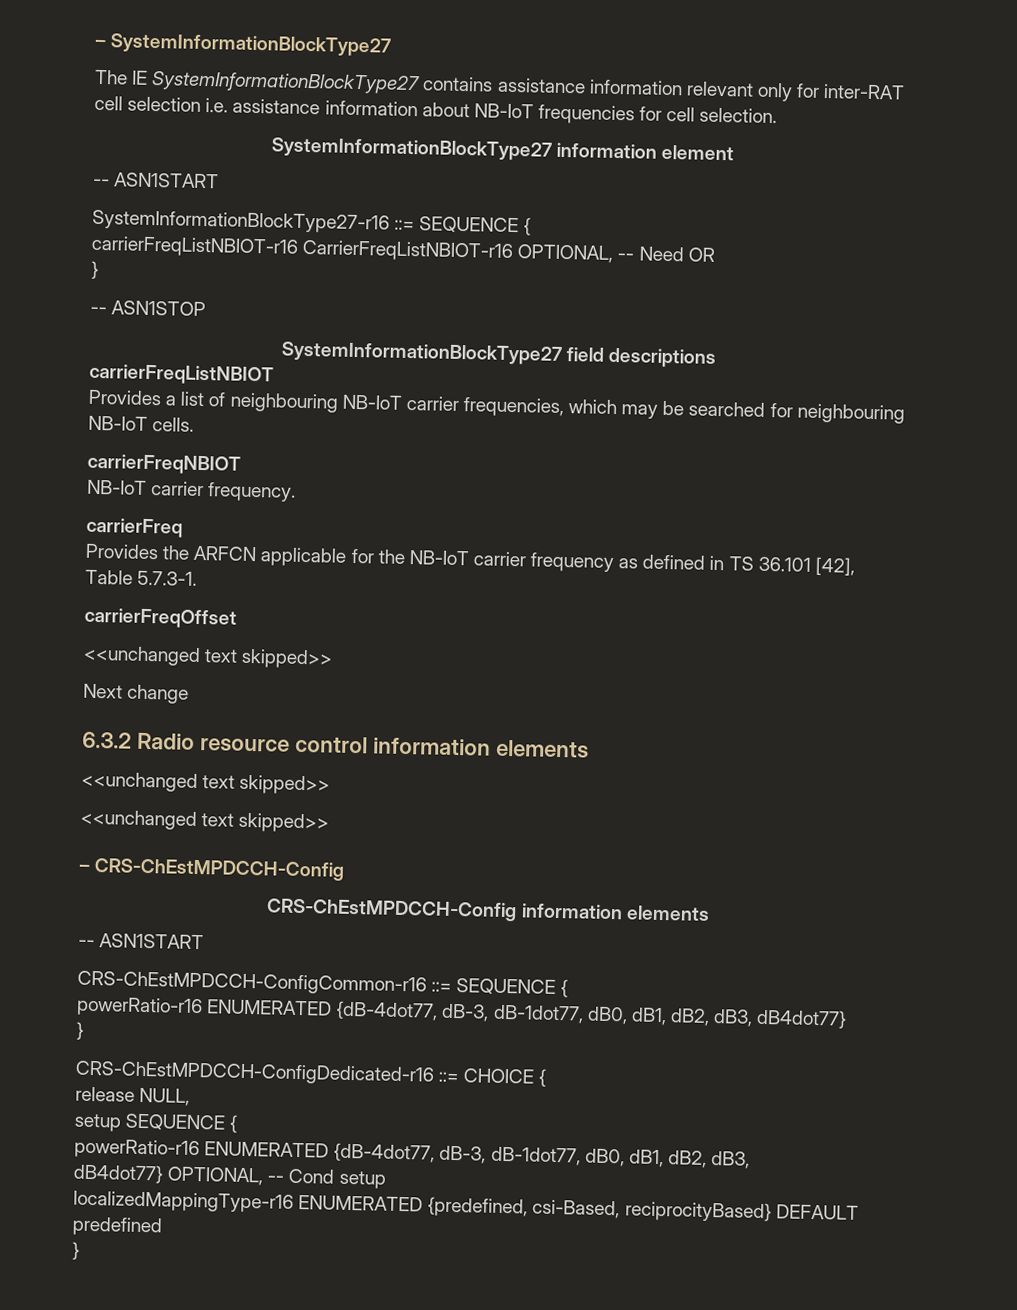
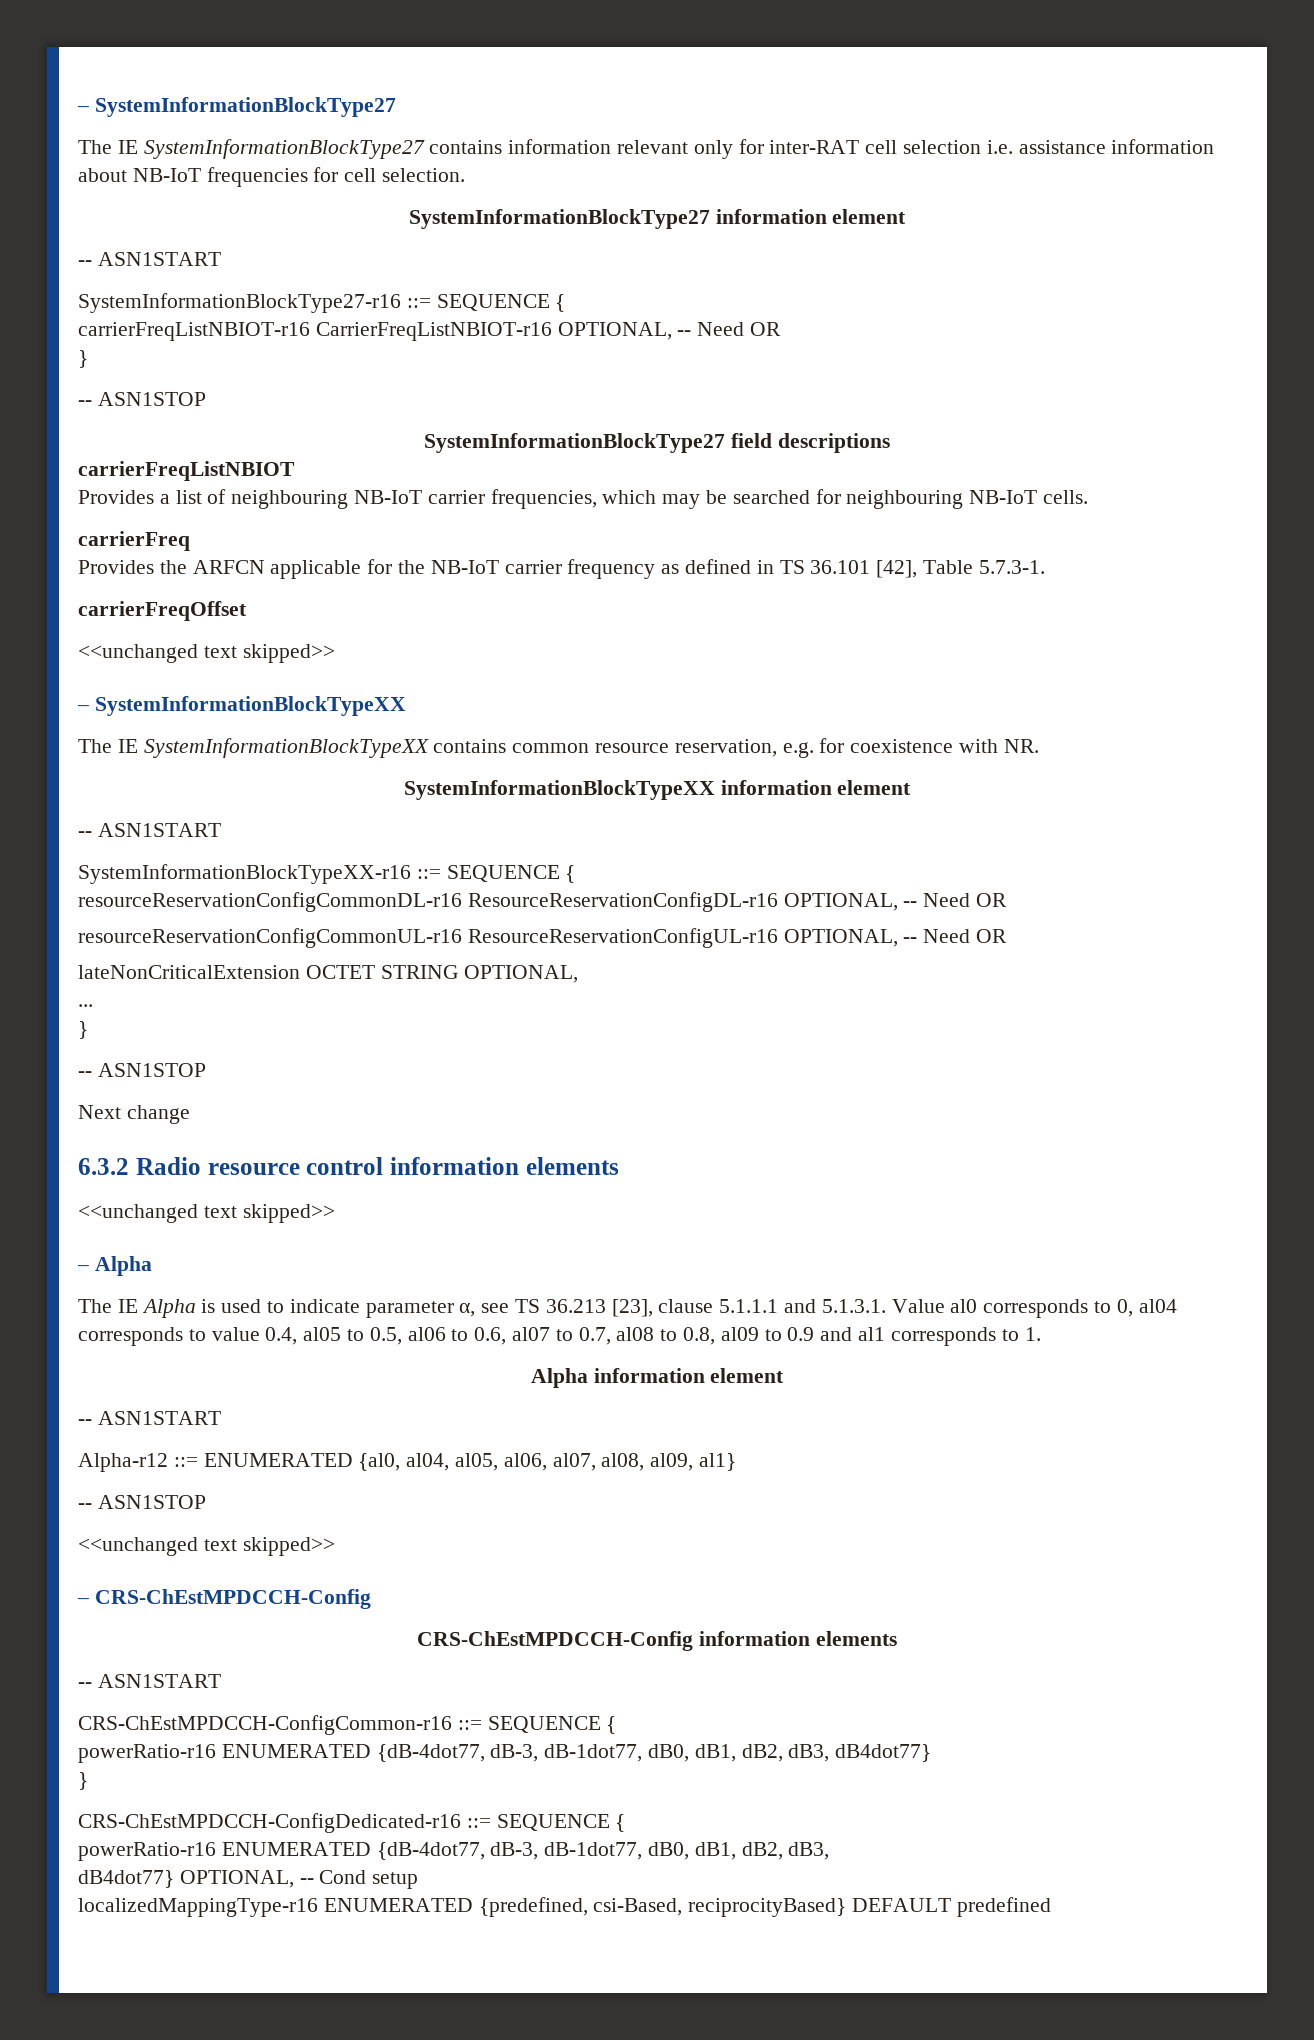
[496,77,586,94] assistance -> (503, 147) none
[87,453,241,475] [87,479,297,502] // carrierFreqNBIOT // NB-IoT carrier frequency. -> (1089, 497) none
(334, 658) none -> [77,696,406,716] [78,738,1039,758] [403,780,912,800] [78,823,221,837] [78,864,576,884] [78,892,1008,912] [78,928,1008,948] [78,965,579,983] [78,1004,93,1007] [78,1021,88,1039] [78,1063,206,1077] // – SystemInformationBlockTypeXX // The IE SystemInformationBlockTypeXX contains common resource reservation, e.g. for coexistence with NR. // SystemInformationBlockTypeXX information element // -- ASN1START // SystemInformationBlockTypeXX-r16 ::= SEQUENCE { // resourceReservationConfigCommonDL-r16 ResourceReservationConfigDL-r16 OPTIONAL, -- Need OR // resourceReservationConfigCommonUL-r16 ResourceReservationConfigUL-r16 OPTIONAL, -- Need OR // lateNonCriticalExtension OCTET STRING OPTIONAL, // ... // } // -- ASN1STOP
(331, 784) none -> [77,1256,152,1276] [78,1299,1177,1318] [78,1327,1041,1346] [530,1368,785,1388] [78,1411,221,1425] [78,1453,737,1472] [78,1495,206,1509] // – Alpha // The IE Alpha is used to indicate parameter α, see TS 36.213 [23], clause 5.1.1.1 and 5.1.3.1. Value al0 corresponds to 0, al04 corresponds to value 0.4, al05 to 0.5, al06 to 0.6, al07 to 0.7, al08 to 0.8, al09 to 0.9 and al1 corresponds to 1. // Alpha information element // -- ASN1START // Alpha-r12 ::= ENUMERATED {al0, al04, al05, al06, al07, al08, al09, al1} // -- ASN1STOP
[463,1068,547,1087] [75,1086,191,1106] [74,1113,122,1132] CHOICE { // release NULL, // setup -> (491, 1823) none
[72,1241,80,1260] // } -> (1051, 1907) none

